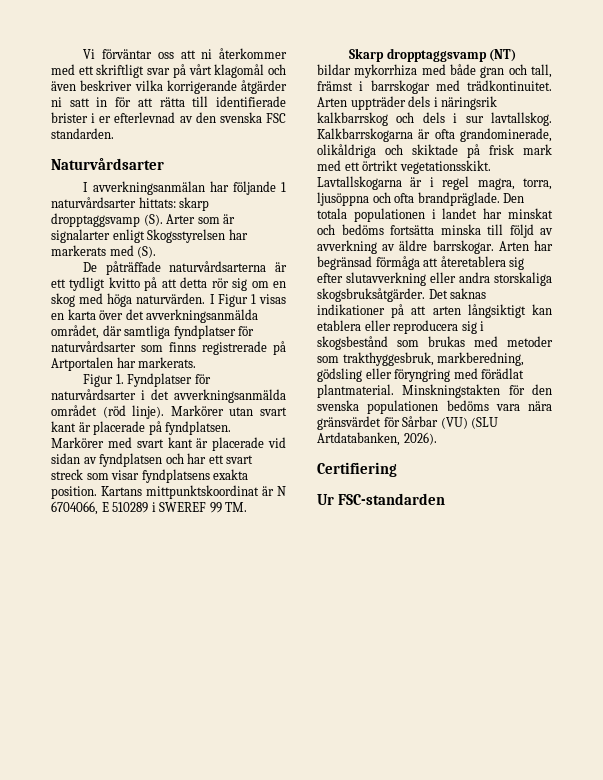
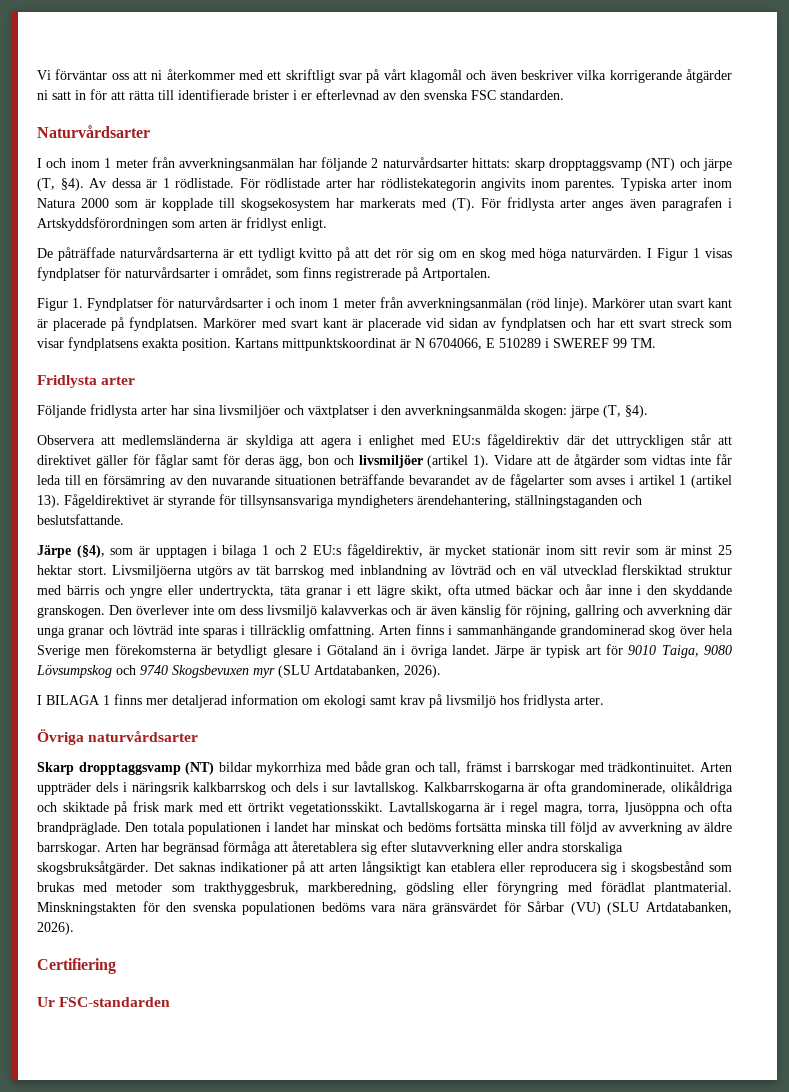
(89, 187) none -> [46,157,175,168] och inom 1 meter från
[281,182,286,192] 1 -> [371,158,379,168] 2
[143,214,236,226] [51,229,248,243] [51,245,157,258] (S). Arter som är signalarter enligt Skogsstyrelsen har markerats med (S). -> [646,158,732,171] [37,178,732,191] [37,197,732,211] [37,217,327,231] (NT) och järpe (T, §4). Av dessa är 1 rödlistade. För rödlistade arter har rödlistekategorin angivits inom parentes. Typiska arter inom Natura 2000 som är kopplade till skogsekosystem har markerats med (T). För fridlysta arter anges även paragrafen i Artskyddsförordningen som arten är fridlyst enligt.
[180,277,208,288] detta -> [374,248,392,258] det
[51,309,259,323] [51,325,171,339] en karta över det avverkningsanmälda området, där samtliga -> (733, 253) none
(136, 346) none -> [214,267,272,280] i området,
[51,357,197,371] Artportalen har markerats. -> [422,268,491,281] Artportalen.
[151,389,286,403] [51,405,97,416] det avverkningsanmälda området -> [275,297,522,311] och inom 1 meter från avverkningsanmälan
(248, 507) none -> [37,375,136,388] [37,404,648,418] [37,434,732,448] [37,454,733,468] [37,474,732,488] [37,494,642,508] [37,514,124,525] [37,544,732,558] [37,564,732,578] [37,584,732,598] [37,604,732,618] [37,624,733,638] [37,644,732,658] [36,665,441,678] [37,694,604,708] [37,729,199,745] // Fridlysta arter // Följande fridlysta arter har sina livsmiljöer och växtplatser i den avverkningsanmälda skogen: järpe (T, §4). // Observera att medlemsländerna är skyldiga att agera i enlighet med EU:s fågeldirektiv där det uttryckligen står att direktivet gäller för fåglar samt för deras ägg, bon och livsmiljöer (artikel 1). Vidare att de åtgärder som vidtas inte får leda till en försämring av den nuvarande situationen beträffande bevarandet av de fågelarter som avses i artikel 1 (artikel 13). Fågeldirektivet är styrande för tillsynsansvariga myndigheters ärendehantering, ställningstaganden och beslutsfattande. // Järpe (§4), som är upptagen i bilaga 1 och 2 EU:s fågeldirektiv, är mycket stationär inom sitt revir som är minst 25 hektar stort. Livsmiljöerna utgörs av tät barrskog med inblandning av lövträd och en väl utvecklad flerskiktad struktur med bärris och yngre eller undertryckta, täta granar i ett lägre skikt, ofta utmed bäckar och åar inne i den skyddande granskogen. Den överlever inte om dess livsmiljö kalavverkas och är även känslig för röjning, gallring och avverkning där unga granar och lövträd inte sparas i tillräcklig omfattning. Arten finns i sammanhängande grandominerad skog över hela Sverige men förekomsterna är betydligt glesare i Götaland än i övriga landet. Järpe är typisk art för 9010 Taiga, 9080 Lövsumpskog och 9740 Skogsbevuxen myr (SLU Artdatabanken, 2026). // I BILAGA 1 finns mer detaljerad information om ekologi samt krav på livsmiljö hos fridlysta arter. // Övriga naturvårdsarter

